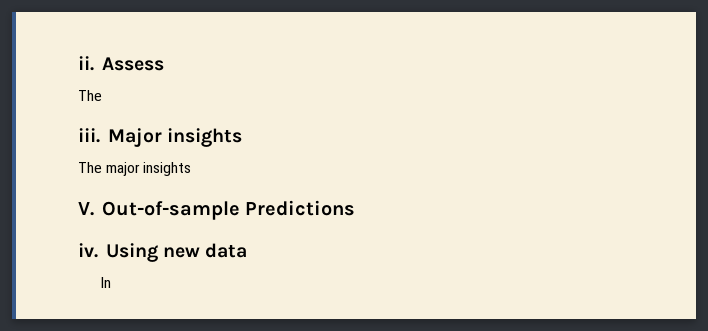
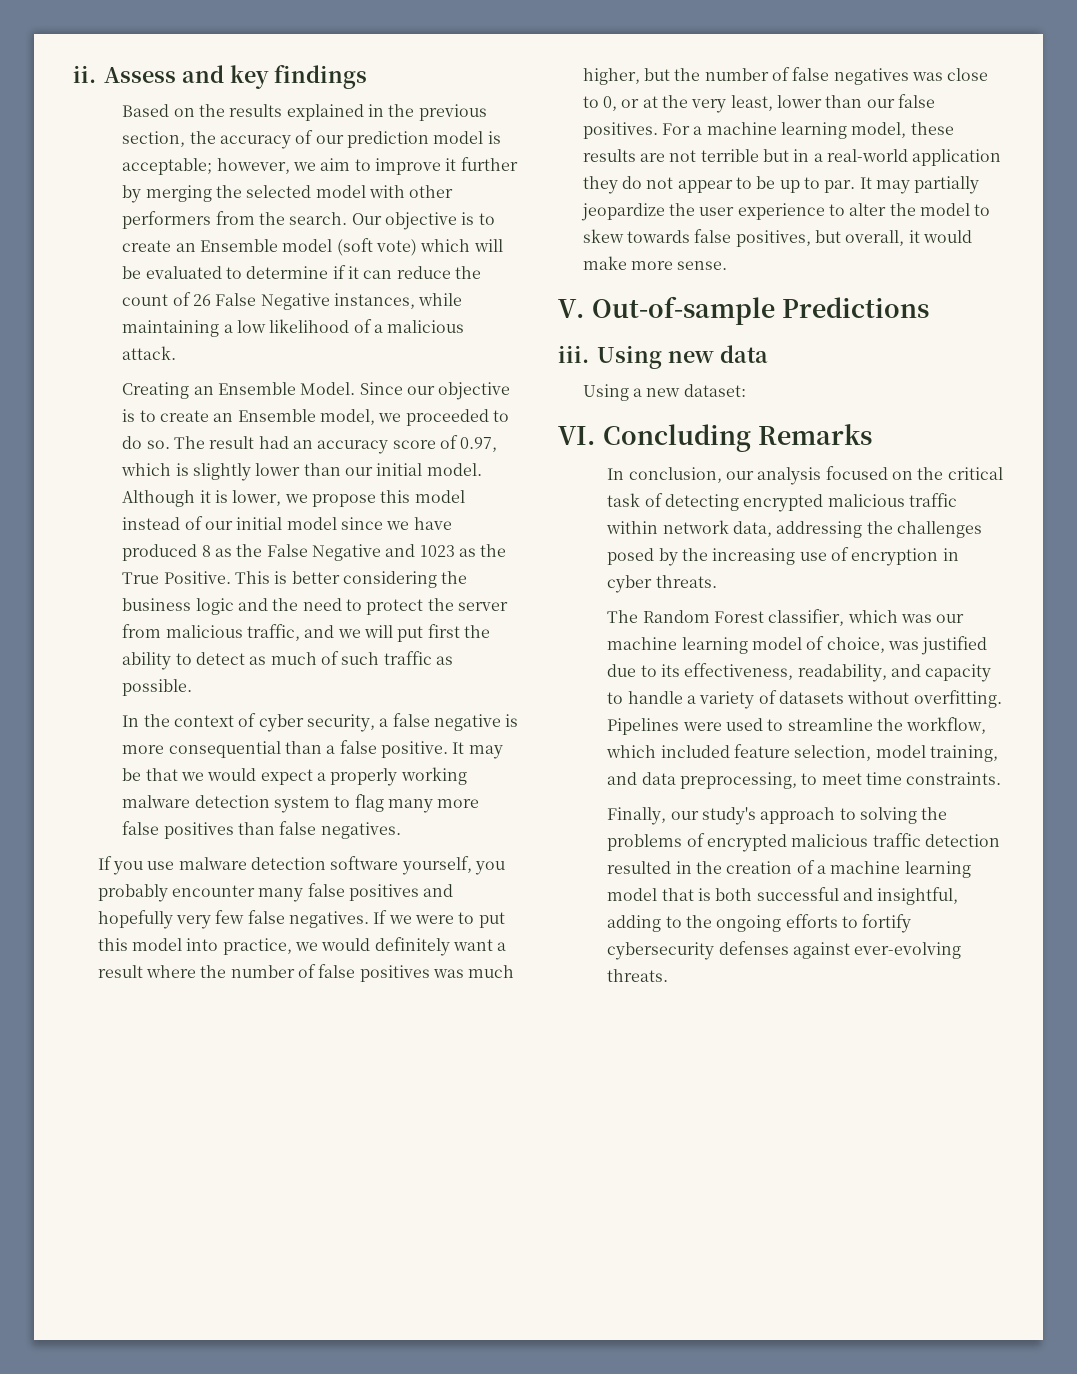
[78,90,102,101] [78,128,243,147] [78,162,192,176] // The // iii. Major insights // The major insights -> [181,65,368,89] [122,104,487,121] [122,130,501,149] [122,157,518,175] [122,185,454,203] [122,211,495,230] [122,238,503,256] [122,265,481,279] [122,292,463,310] [122,319,465,337] [122,346,177,360] [122,382,511,400] [122,409,509,426] [122,435,498,454] [121,463,482,481] [122,490,465,507] [122,516,452,530] [122,544,507,561] [122,571,468,588] [122,598,508,615] [122,624,490,642] [122,651,453,670] [122,679,193,696] [122,713,519,732] [122,740,503,759] [122,767,467,786] [122,794,480,813] [122,821,401,839] [97,856,505,875] [97,883,454,902] [97,910,505,929] [97,937,507,956] [97,964,515,982] [582,67,989,85] [582,94,935,113] [582,122,954,139] [582,149,1002,166] [582,176,980,194] [580,203,991,221] [582,229,972,247] [582,256,728,270] and key findings // Based on the results explained in the previous section, the accuracy of our prediction model is acceptable; however, we aim to improve it further by merging the selected model with other performers from the search. Our objective is to create an Ensemble model (soft vote) which will be evaluated to determine if it can reduce the count of 26 False Negative instances, while maintaining a low likelihood of a malicious attack. // Creating an Ensemble Model. Since our objective is to create an Ensemble model, we proceeded to do so. The result had an accuracy score of 0.97, which is slightly lower than our initial model. Although it is lower, we propose this model instead of our initial model since we have produced 8 as the False Negative and 1023 as the True Positive. This is better considering the business logic and the need to protect the server from malicious traffic, and we will put first the ability to detect as much of such traffic as possible. // In the context of cyber security, a false negative is more consequential than a false positive. It may be that we would expect a properly working malware detection system to flag many more false positives than false negatives. // If you use malware detection software yourself, you probably encounter many false positives and hopefully very few false negatives. If we were to put this model into practice, we would definitely want a result where the number of false positives was much higher, but the number of false negatives was close to 0, or at the very least, lower than our false positives. For a machine learning model, these results are not terrible but in a real-world application they do not appear to be up to par. It may partially jeopardize the user experience to alter the model to skew towards false positives, but overall, it would make more sense.
[78,243,98,258] iv. -> [558,345,589,363] iii.
[99,277,111,288] In -> [582,384,746,401] [558,424,872,452] [607,466,1003,485] [607,493,957,512] [606,520,982,538] [607,547,959,566] [607,575,717,593] [607,609,965,626] [607,636,988,655] [607,663,992,682] [607,690,1002,709] [607,717,987,735] [606,744,998,762] [607,772,1002,789] [607,807,948,825] [607,833,1000,852] [607,860,971,878] [607,887,959,905] [607,914,912,933] [607,941,962,960] [607,969,669,982] Using a new dataset: // VI. Concluding Remarks // In conclusion, our analysis focused on the critical task of detecting encrypted malicious traffic within network data, addressing the challenges posed by the increasing use of encryption in cyber threats. // The Random Forest classifier, which was our machine learning model of choice, was justified due to its effectiveness, readability, and capacity to handle a variety of datasets without overfitting. Pipelines were used to streamline the workflow, which included feature selection, model training, and data preprocessing, to meet time constraints. // Finally, our study's approach to solving the problems of encrypted malicious traffic detection resulted in the creation of a machine learning model that is both successful and insightful, adding to the ongoing efforts to fortify cybersecurity defenses against ever-evolving threats.

